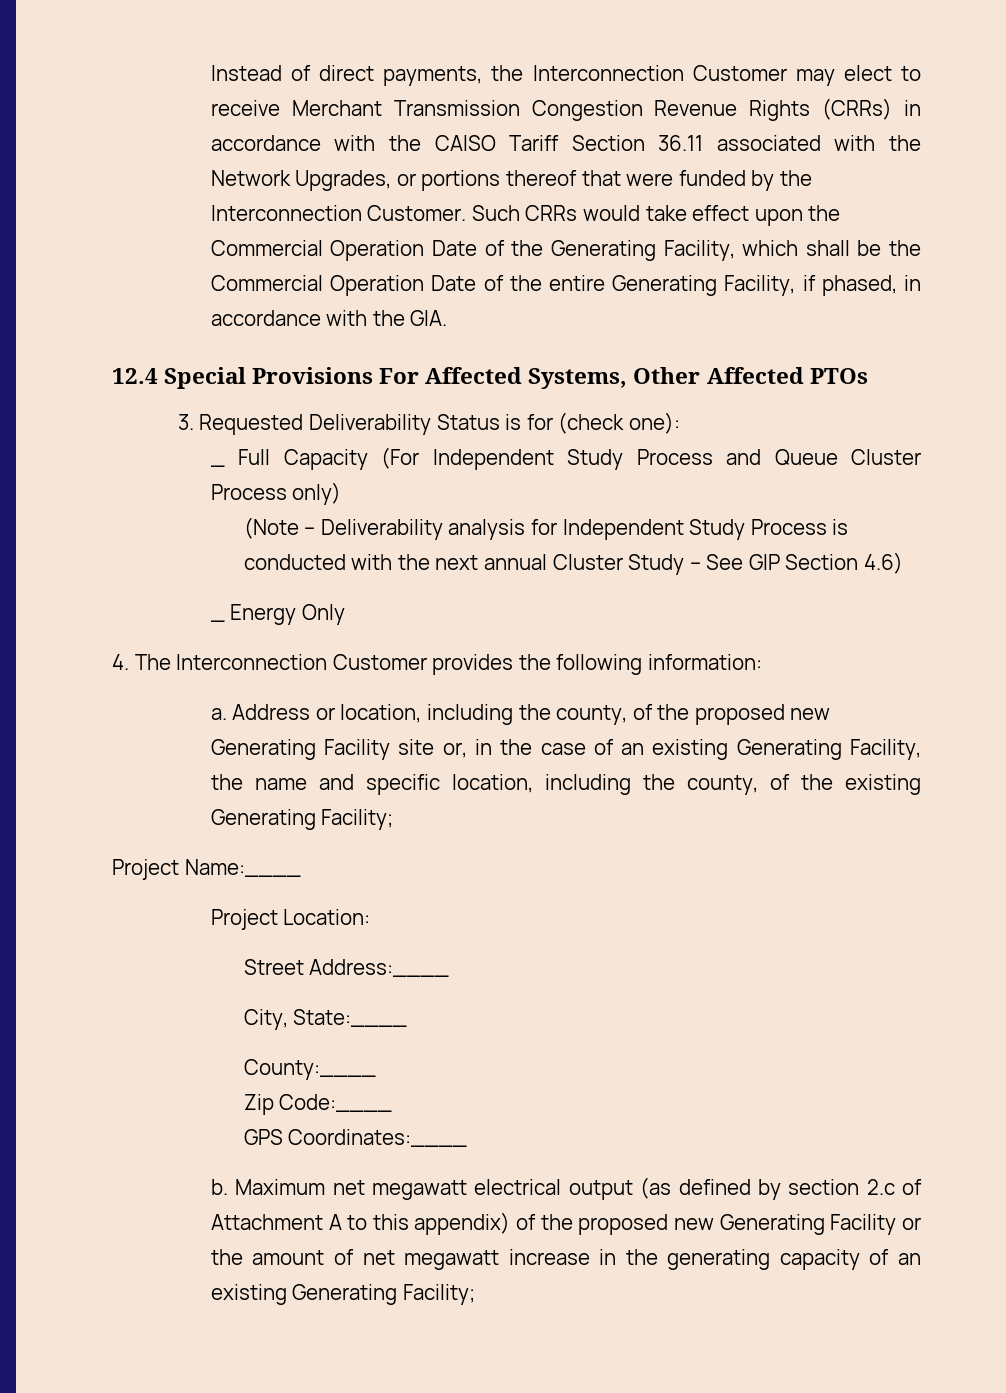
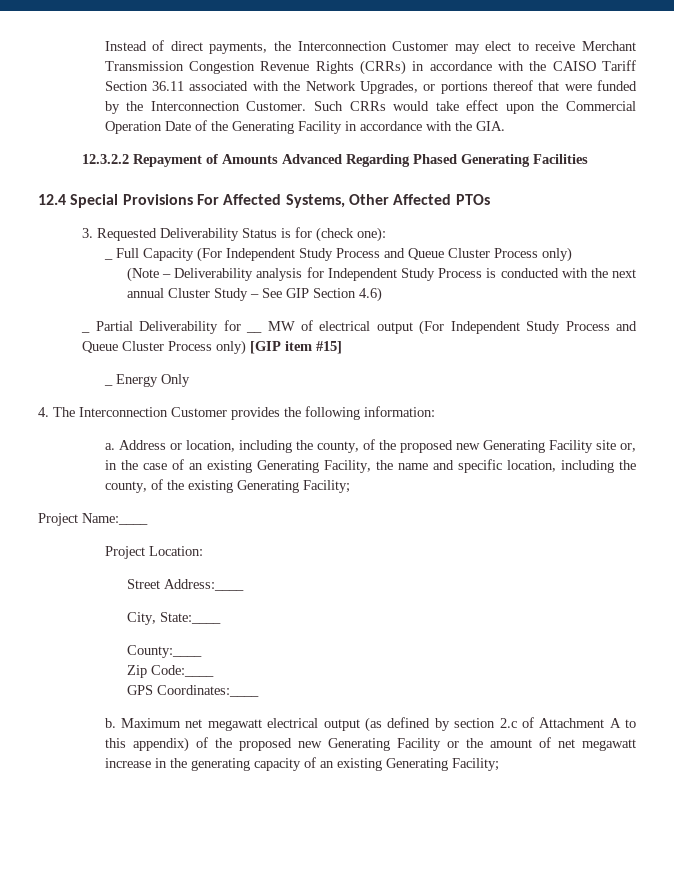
[663,240,921,261] [210,275,897,296] Facility, which shall be the Commercial Operation Date of the entire Generating Facility, if phased, -> [297,121,342,134] Facility
(448, 318) none -> [82,154,589,167] // 12.3.2.2 Repayment of Amounts Advanced Regarding Phased Generating Facilities
(903, 563) none -> [81,331,91,333] [95,320,241,334] [246,331,263,333] [267,320,637,335] [82,340,343,355] // _ Partial Deliverability for __ MW of electrical output (For Independent Study Process and Queue Cluster Process only) [GIP item #15]

